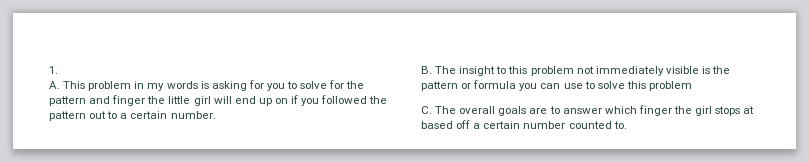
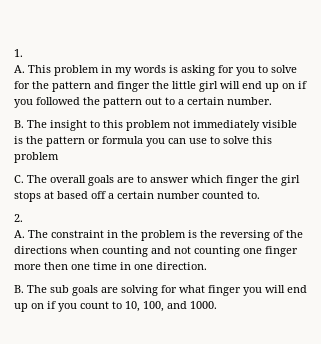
(627, 125) none -> [14,214,23,222] [14,230,303,241] [14,246,298,257] [14,262,207,270] [14,285,307,296] [14,301,217,312] // 2. // A. The constraint in the problem is the reversing of the directions when counting and not counting one finger more then one time in one direction. // B. The sub goals are solving for what finger you will end up on if you count to 10, 100, and 1000.

